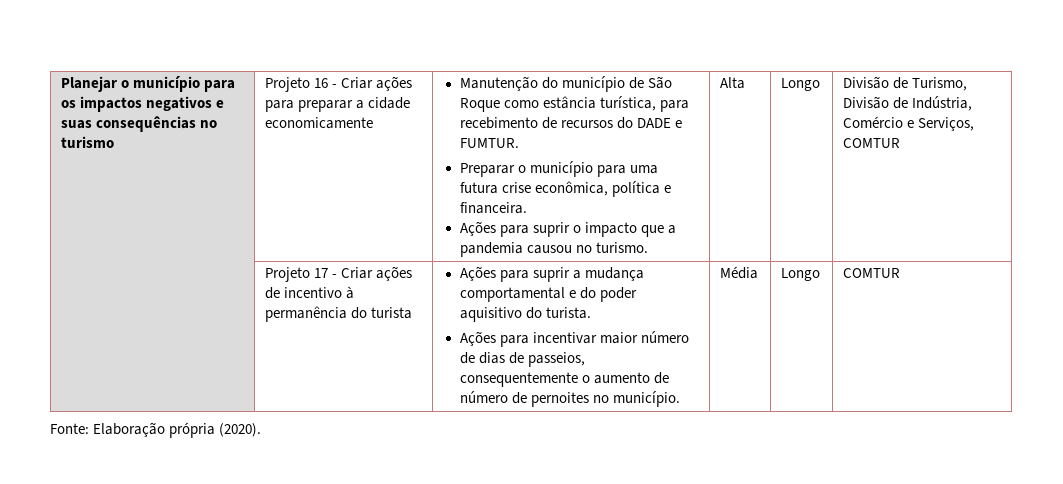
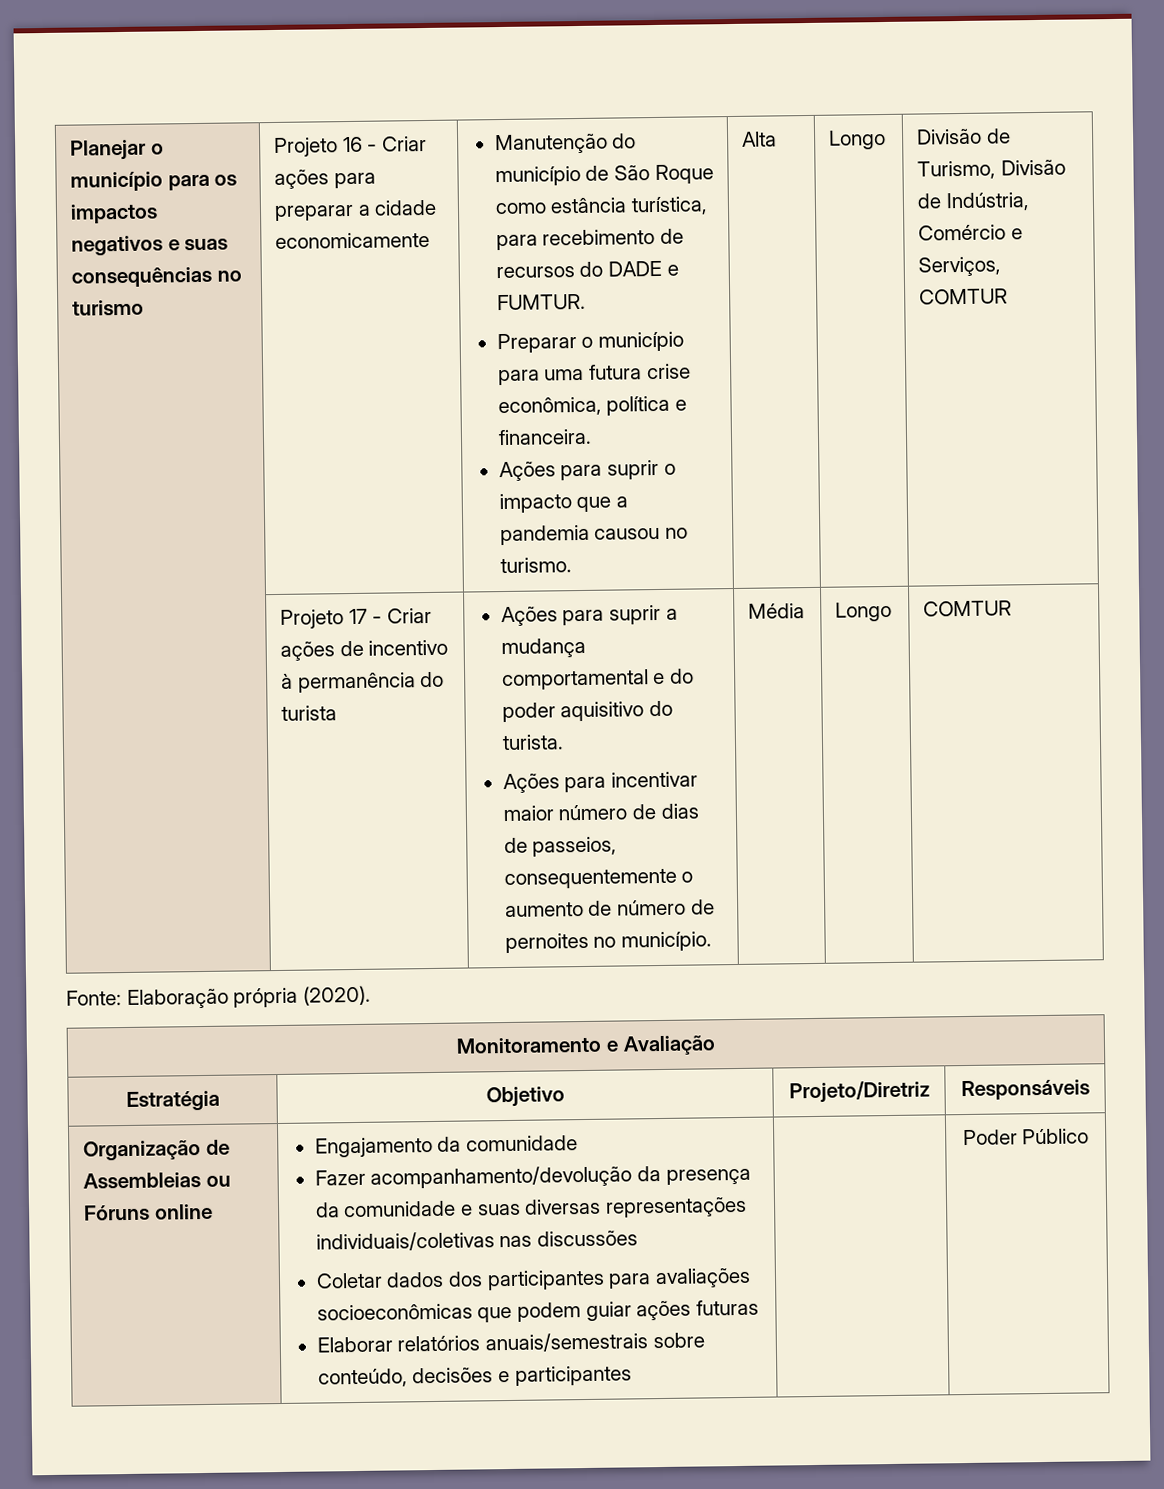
(262, 430) none -> [456,1035,716,1056] [125,1090,220,1112] [485,1086,565,1108] [788,1080,930,1104] [960,1079,1090,1101] [83,1139,230,1161] [83,1172,231,1189] [83,1203,213,1221] [314,1135,579,1158] [314,1165,751,1189] [314,1196,747,1218] [315,1230,639,1252] [315,1267,751,1291] [316,1299,759,1323] [316,1332,705,1353] [317,1365,632,1388] [962,1128,1090,1146] // Monitoramento e Avaliação // Estratégia | Objetivo | Projeto/Diretriz | Responsáveis // Organização de Assembleias ou Fóruns online | Engajamento da comunidade // Fazer acompanhamento/devolução da presença da comunidade e suas diversas representações individuais/coletivas nas discussões // Coletar dados dos participantes para avaliações socioeconômicas que podem guiar ações futuras // Elaborar relatórios anuais/semestrais sobre conteúdo, decisões e participantes | | Poder Público

